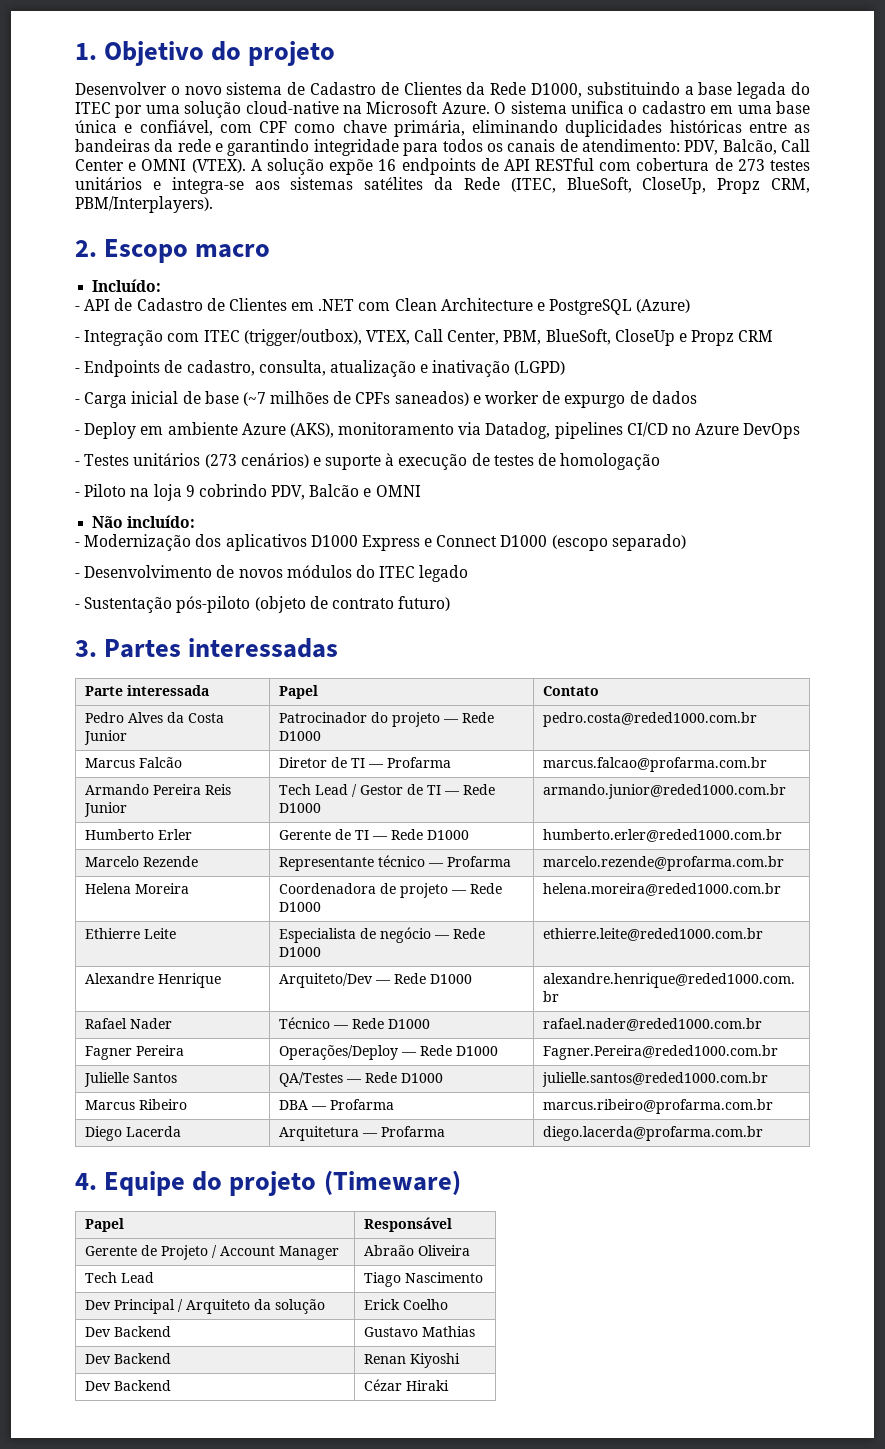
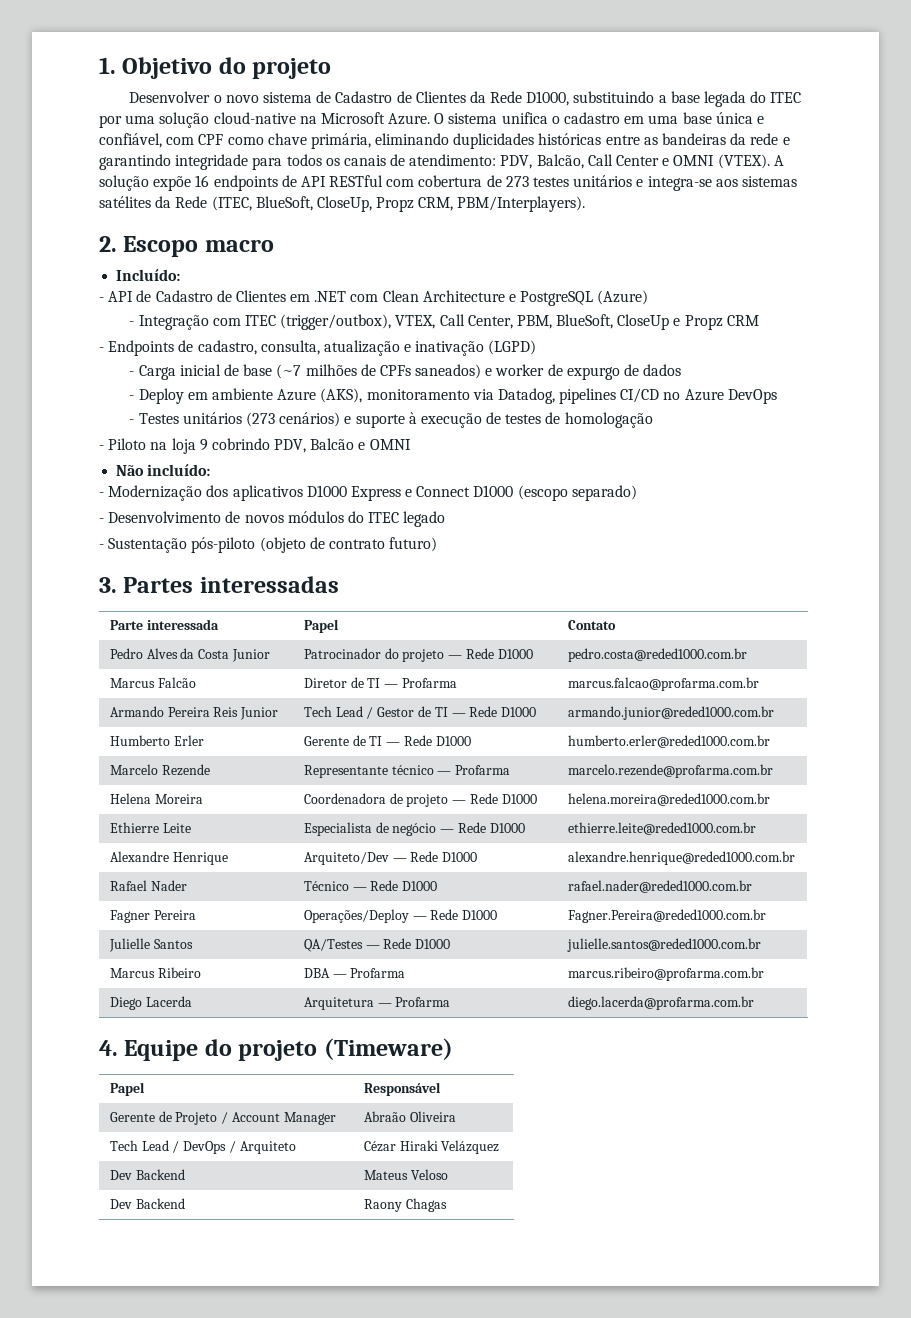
[364,1272,484,1287] [85,1299,326,1314] [364,1299,449,1310] [85,1326,172,1337] [364,1326,476,1337] [85,1353,172,1364] [364,1353,461,1368] [85,1380,172,1391] [364,1379,450,1391] | Tiago Nascimento // Dev Principal / Arquiteto da solução | Erick Coelho // Dev Backend | Gustavo Mathias // Dev Backend | Renan Kiyoshi // Dev Backend | Cézar Hiraki -> [172,1141,296,1154] [363,1140,500,1154] [109,1169,185,1180] [363,1169,448,1180] [109,1198,185,1209] [363,1198,447,1212] / DevOps / Arquiteto | Cézar Hiraki Velázquez // Dev Backend | Mateus Veloso // Dev Backend | Raony Chagas

